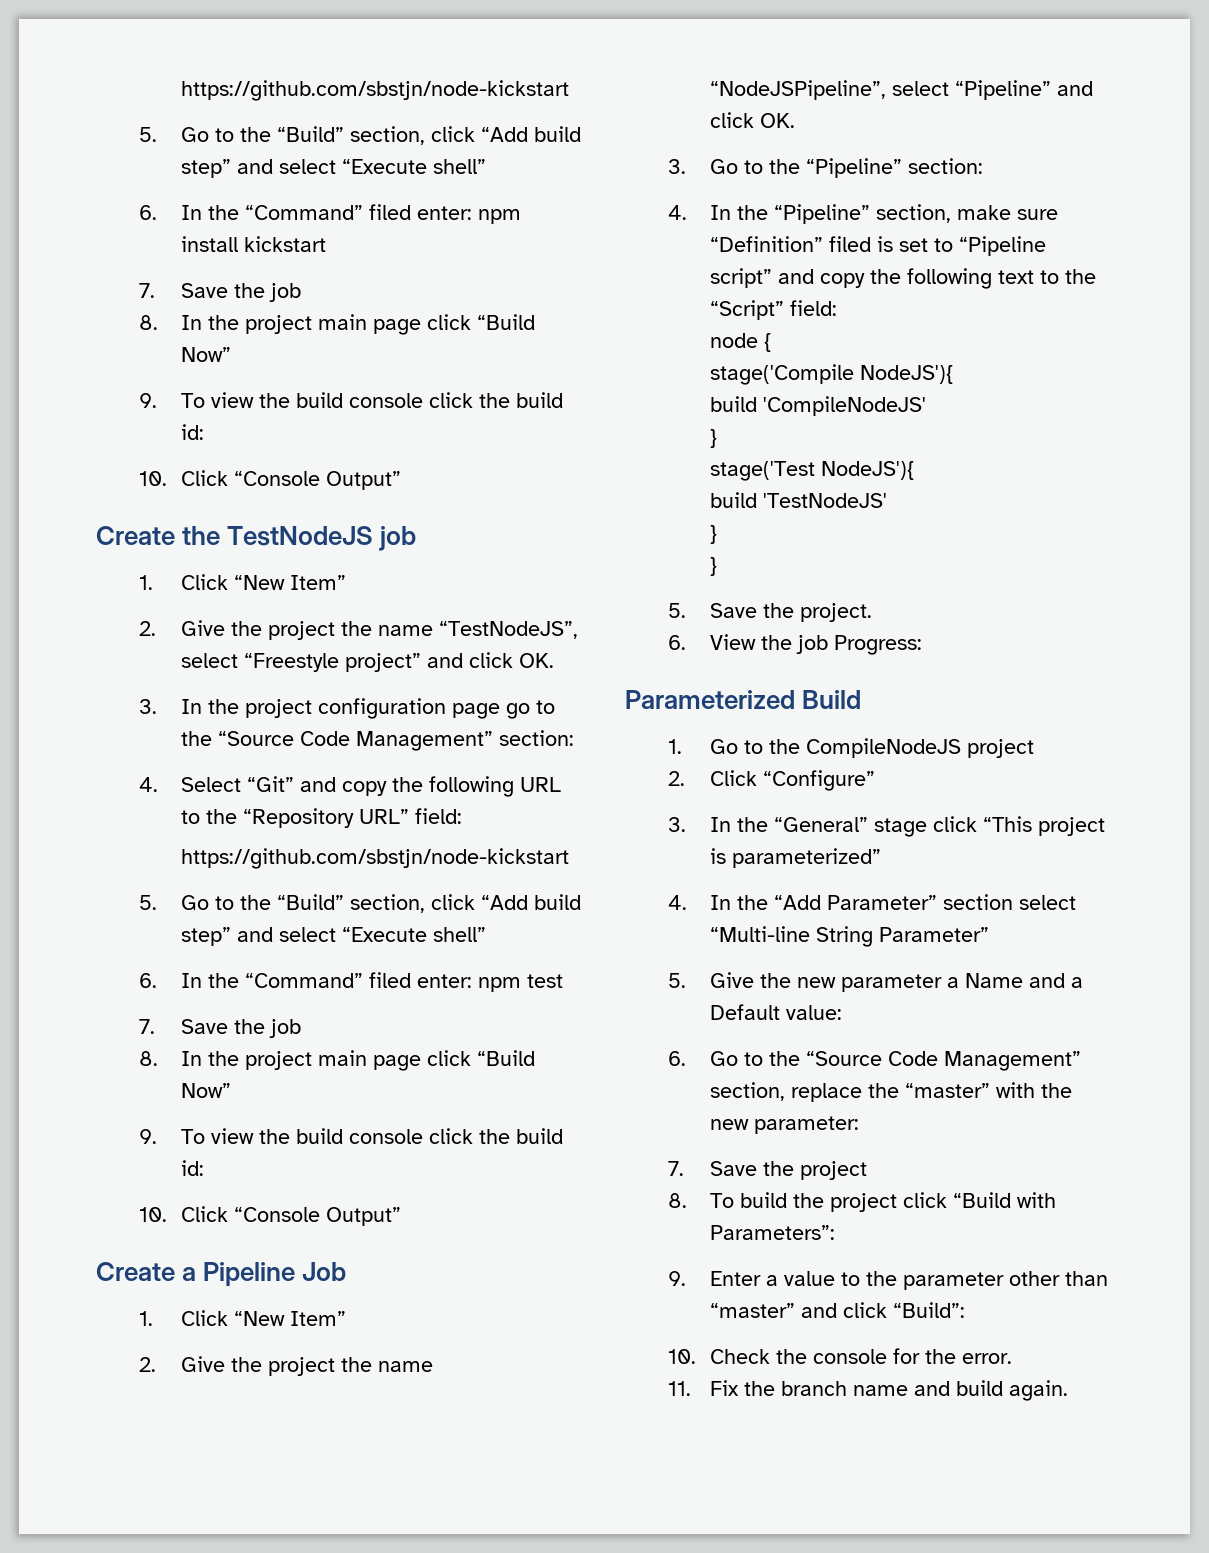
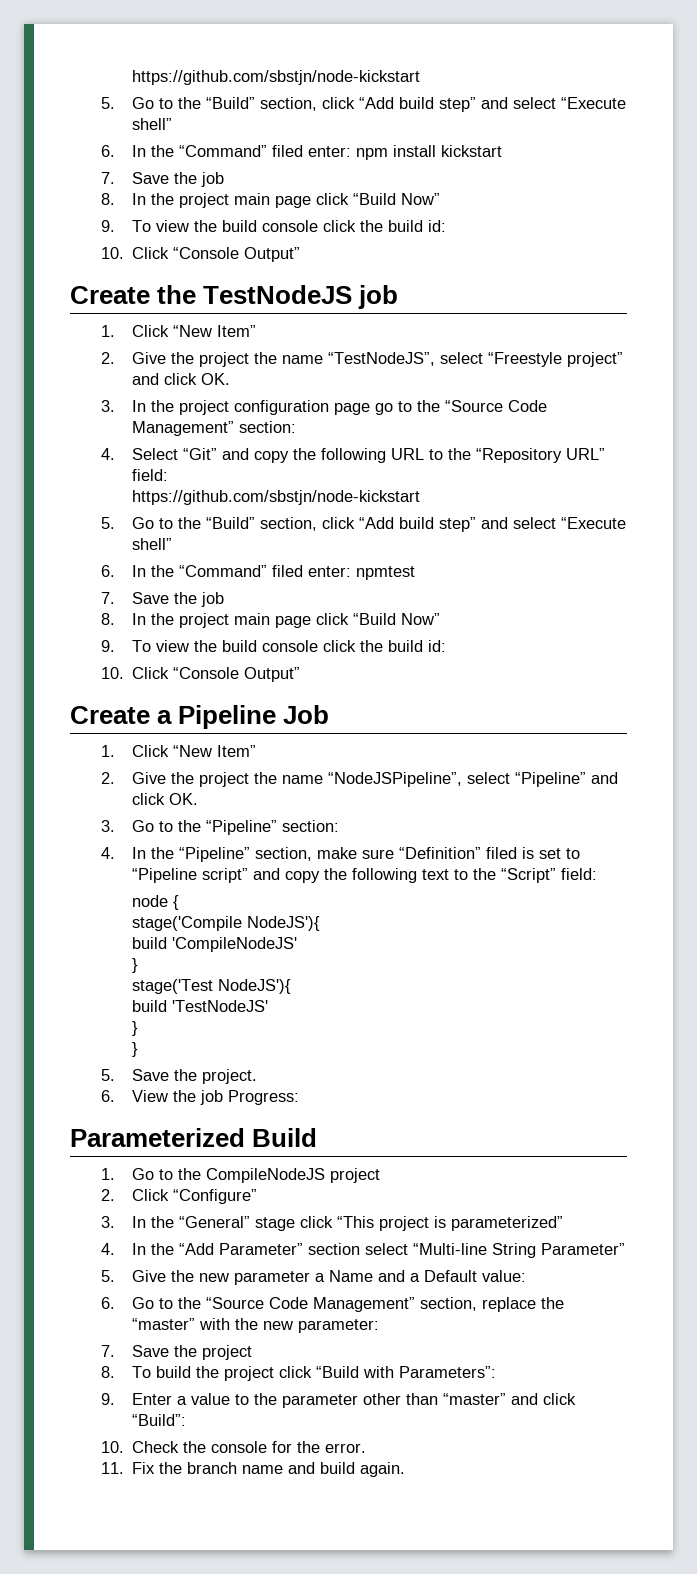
[478,974,564,992] npm test -> [356,566,416,580] npmtest

